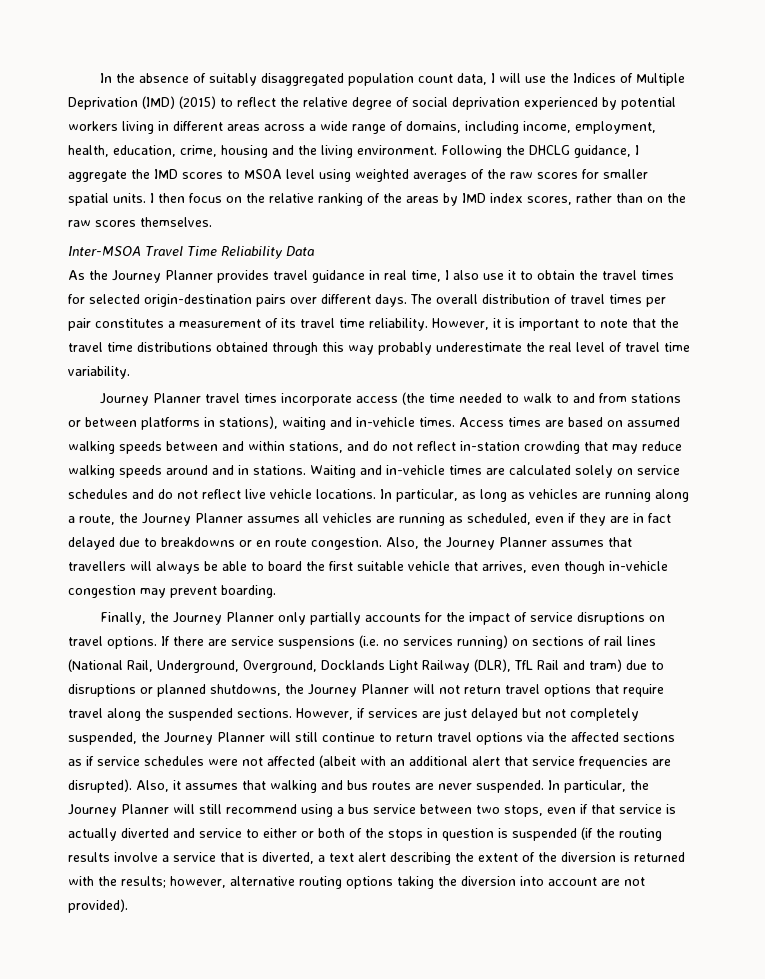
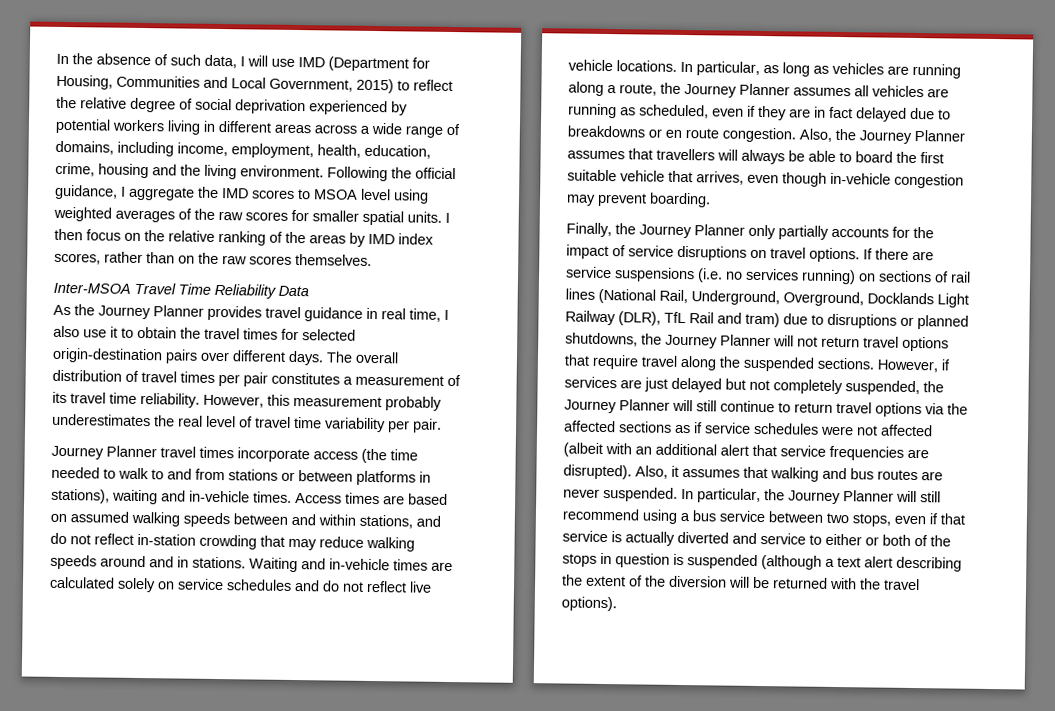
[209,73,686,86] [68,96,216,110] suitably disaggregated population count data, I will use the Indices of Multiple Deprivation (IMD) (2015) -> [170,54,430,72] [56,74,394,94] such data, I will use IMD (Department for Housing, Communities and Local Government, 2015)
[529,145,570,155] DHCLG -> [415,167,456,180] official
[493,318,679,331] [68,342,522,355] it is important to note that the travel time distributions obtained through this way probably underestimate -> [267,394,442,411] [52,413,151,427] this measurement probably underestimates
[68,366,130,379] variability. -> [325,417,442,433] variability per pair.
[581,827,662,841] [68,852,314,864] (if the routing results involve a service that is diverted, -> [761,555,822,570] (although
[620,852,630,862] is -> [729,576,770,589] will be
[121,876,645,889] [68,899,128,913] results; however, alternative routing options taking the diversion into account are not provided). -> [884,578,920,591] [561,596,617,612] travel options).

